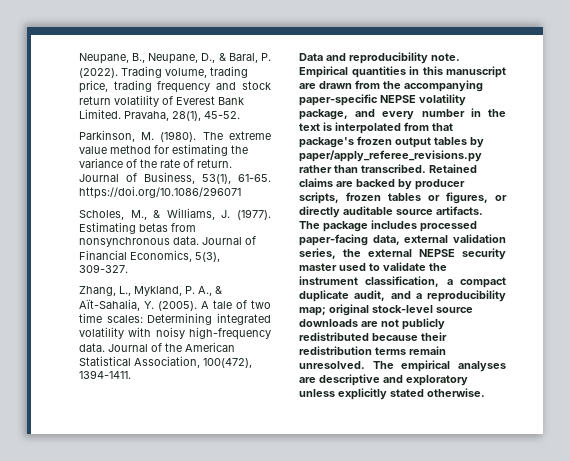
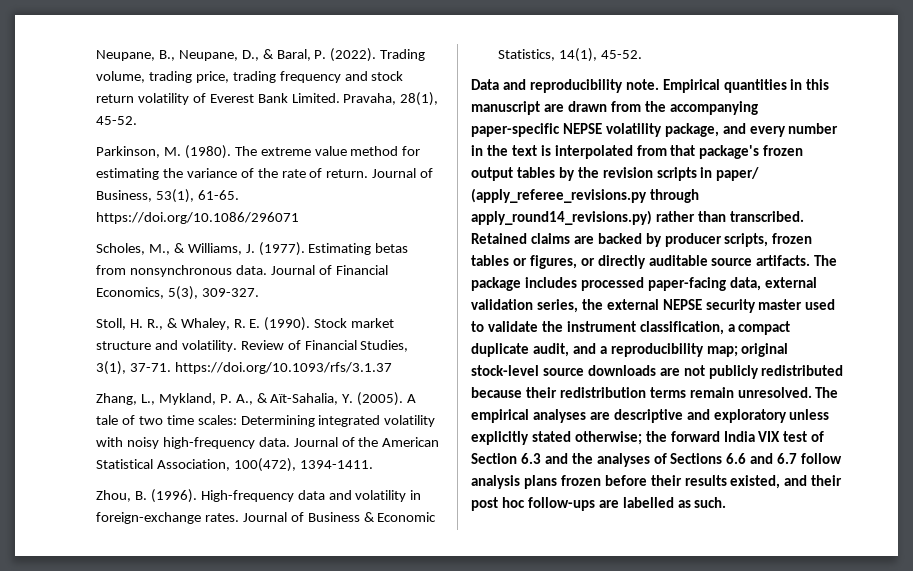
(128, 268) none -> [95,317,395,331] [95,340,409,352] [95,361,392,375] // Stoll, H. R., & Whaley, R. E. (1990). Stock market structure and volatility. Review of Financial Studies, 3(1), 37-71. https://doi.org/10.1093/rfs/3.1.37
(131, 374) none -> [95,489,422,503] [95,512,437,524] [497,48,642,62] // Zhou, B. (1996). High-frequency data and volatility in foreign-exchange rates. Journal of Business & Economic Statistics, 14(1), 45-52.
[299,150,482,162] paper/apply_referee_revisions.py -> [577,167,760,181] [471,188,699,203] [471,210,652,225] the revision scripts in paper/ (apply_referee_revisions.py through apply_round14_revisions.py)
[427,388,485,397] otherwise. -> [574,431,825,445] [471,453,843,467] [471,475,843,489] [471,497,727,511] otherwise; the forward India VIX test of Section 6.3 and the analyses of Sections 6.6 and 6.7 follow analysis plans frozen before their results existed, and their post hoc follow-ups are labelled as such.

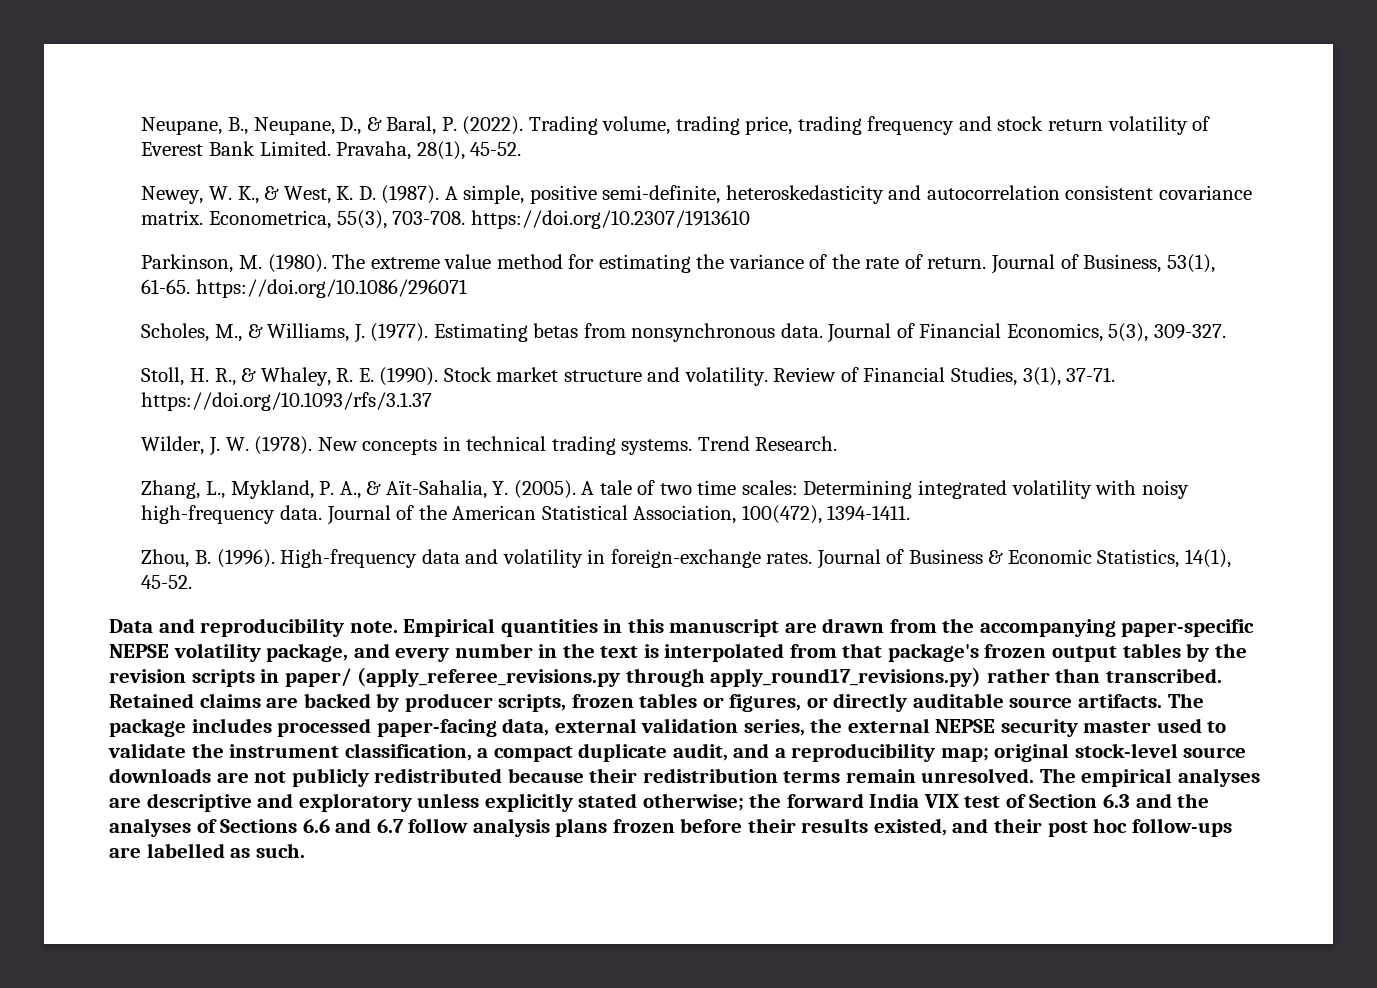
(137, 120) none -> [141,185,1253,204] [141,210,750,229] // Newey, W. K., & West, K. D. (1987). A simple, positive semi-definite, heteroskedasticity and autocorrelation consistent covariance matrix. Econometrica, 55(3), 703-708. https://doi.org/10.2307/1913610
(392, 368) none -> [141,436,838,456] // Wilder, J. W. (1978). New concepts in technical trading systems. Trend Research.
[471,210,652,225] apply_round14_revisions.py) -> [710,667,982,687] apply_round17_revisions.py)

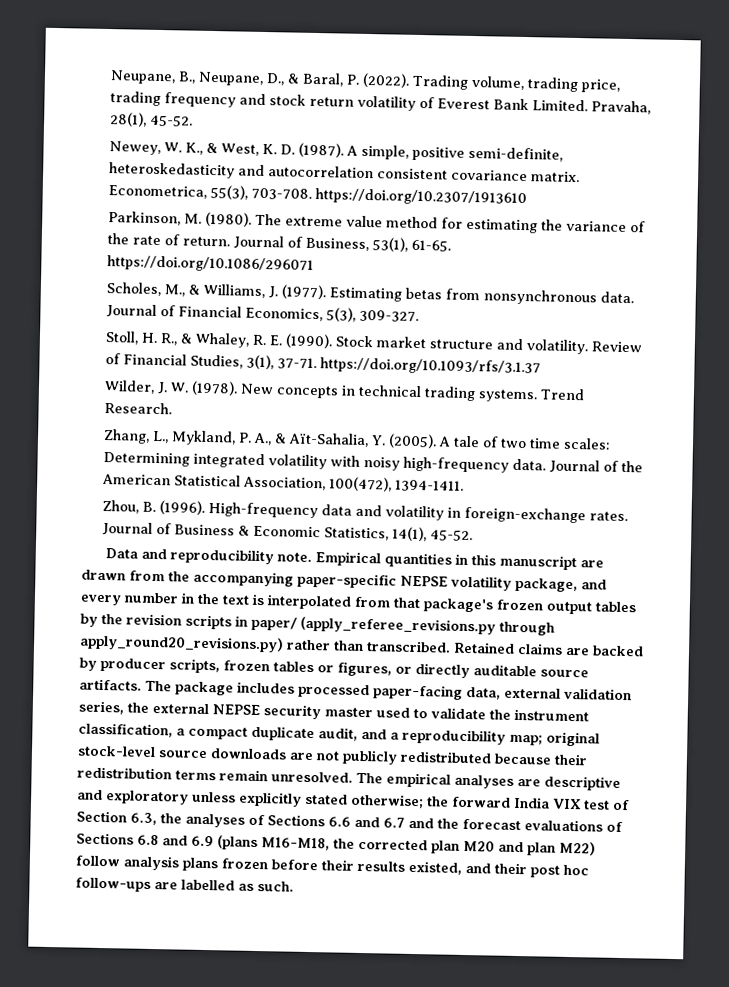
[710,667,982,687] apply_round17_revisions.py) -> [79,634,284,653] apply_round20_revisions.py)
[1103,793,1172,808] 6.3 and -> [130,812,157,826] 6.3,
(404, 826) none -> [408,817,623,833] [76,832,596,856] and the forecast evaluations of Sections 6.8 and 6.9 (plans M16-M18, the corrected plan M20 and plan M22)

